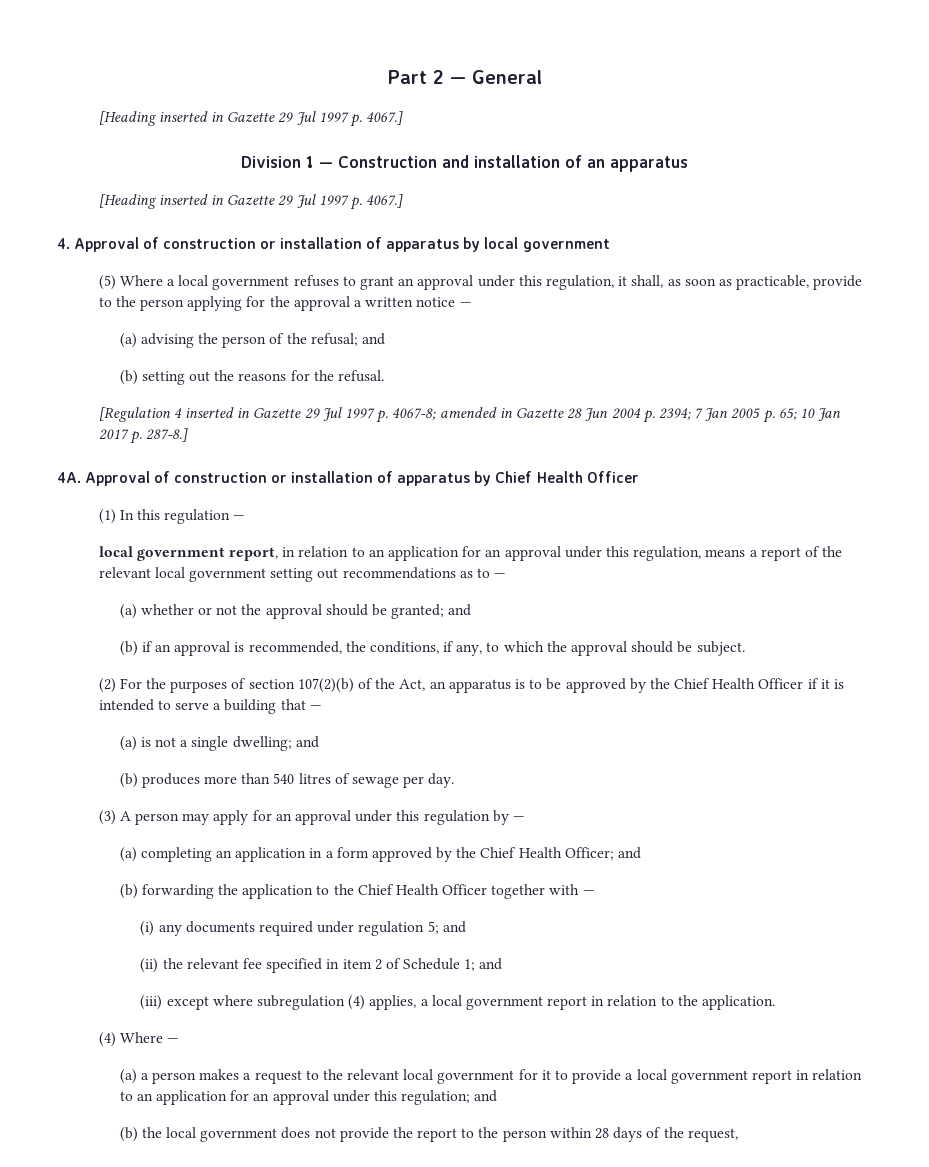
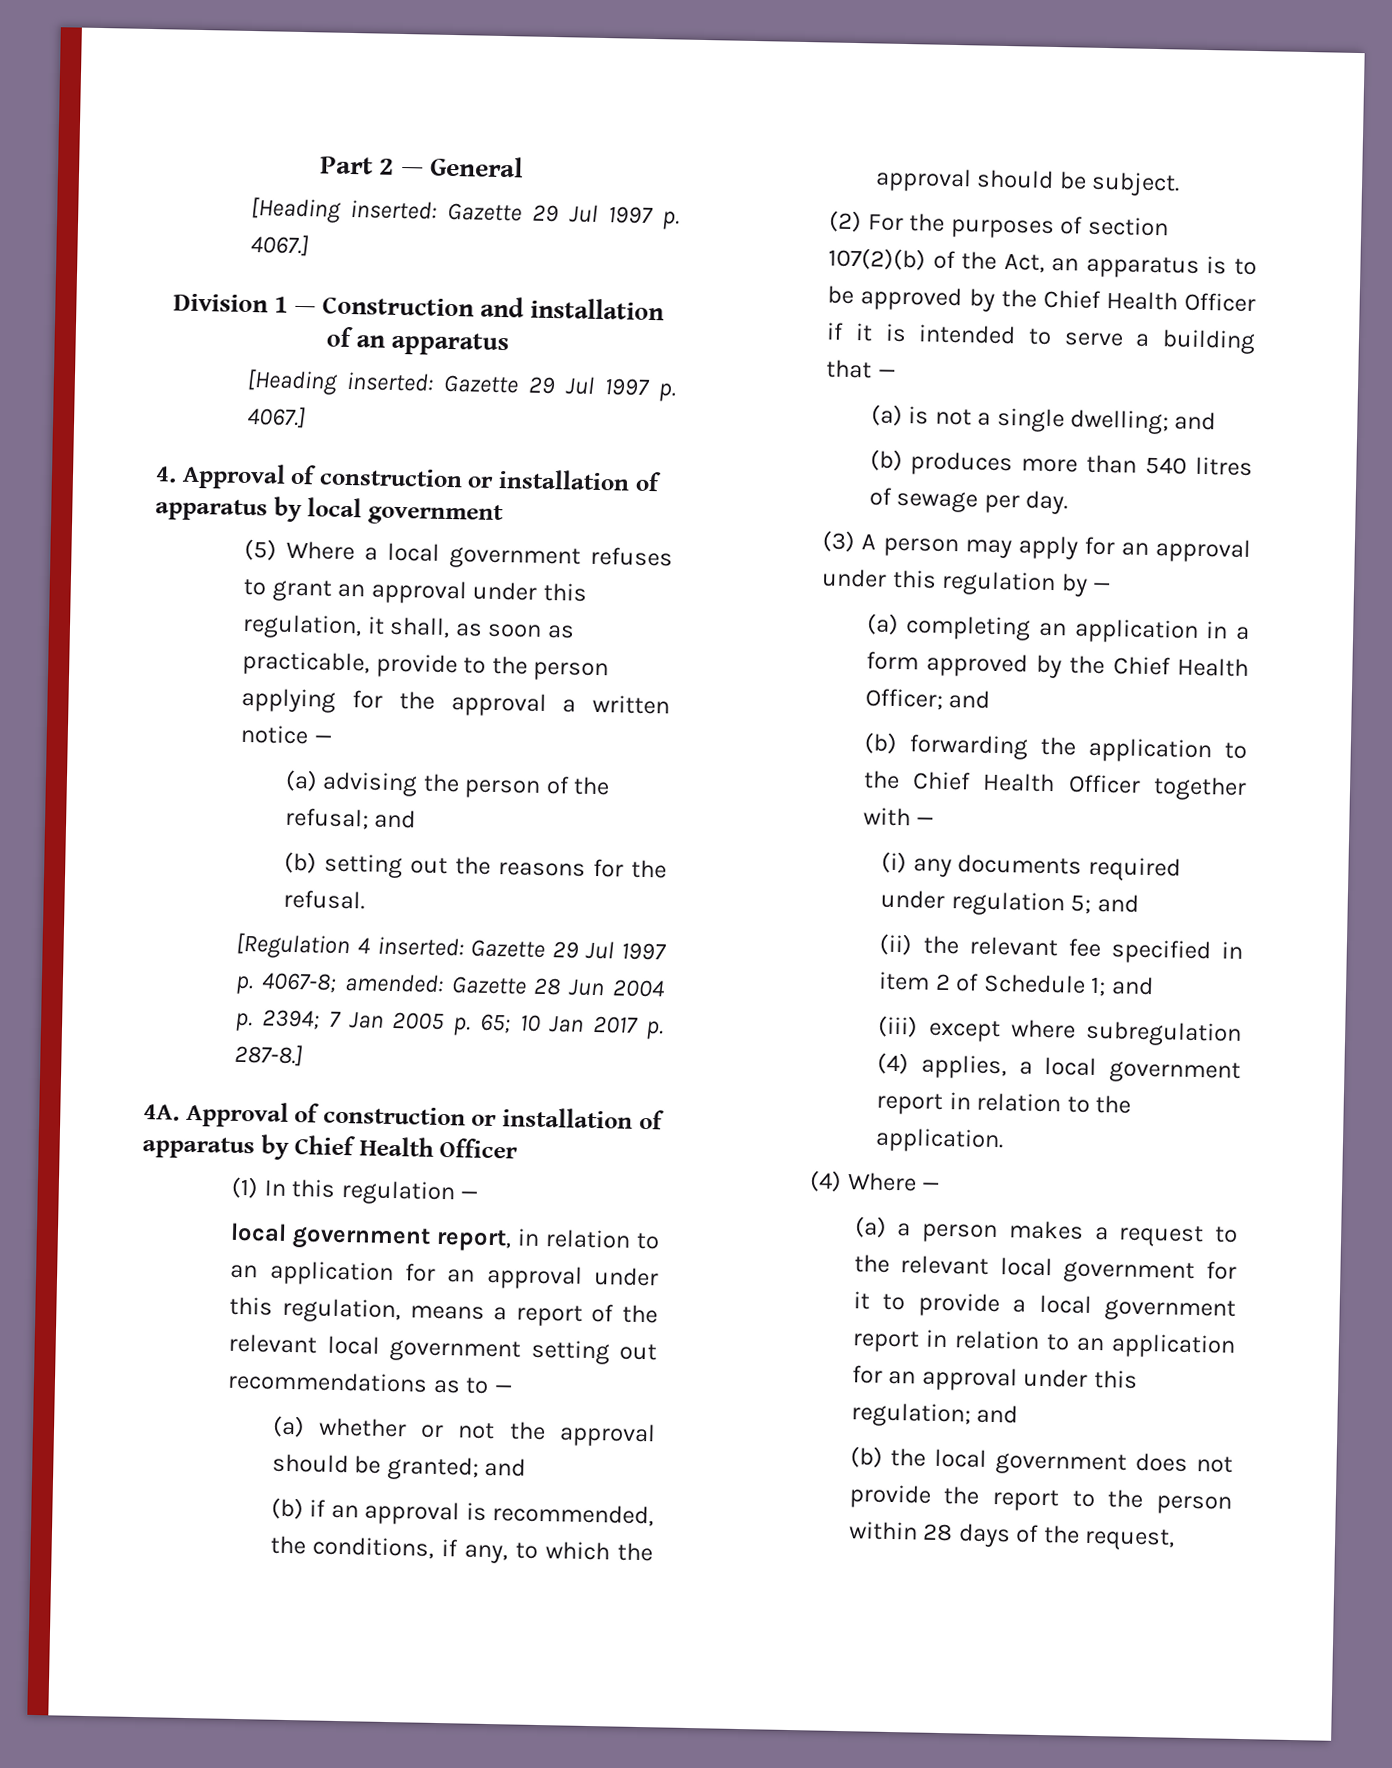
[158,111,225,122] inserted in -> [350,199,438,220] inserted:
[158,194,225,205] inserted in -> [346,371,435,392] inserted:
[185,407,251,418] inserted in -> [376,936,464,957] inserted:
[439,407,513,418] amended in -> [343,973,444,993] amended:

